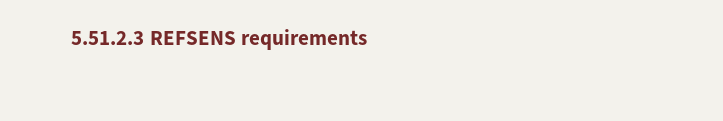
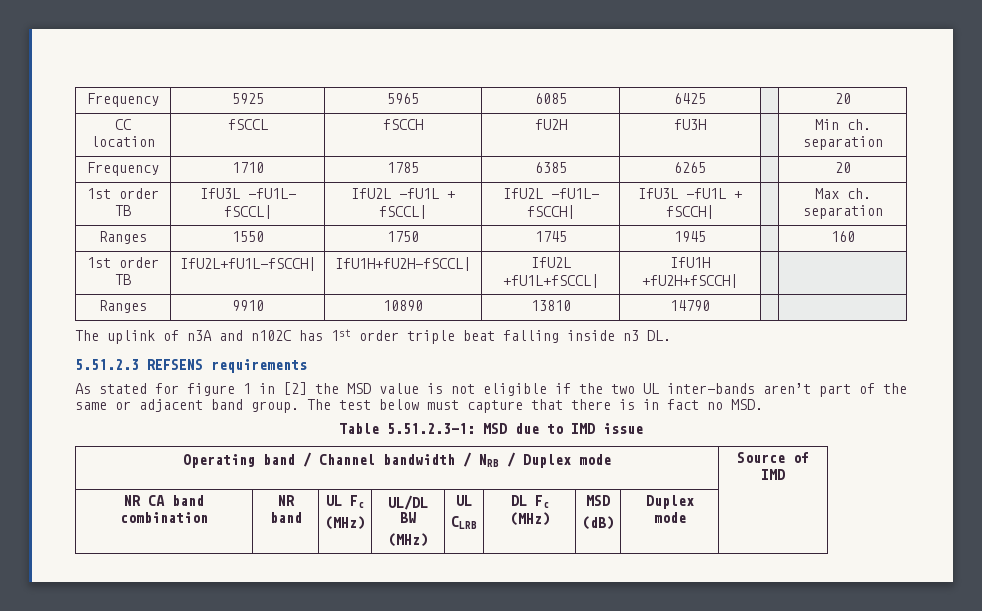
[71,29,368,50] 5.51.2.3 REFSENS requirements -> [87,93,159,107] [231,93,264,104] [387,93,419,104] [534,93,567,104] [674,93,706,104] [834,93,851,104] [115,119,131,130] [91,136,155,147] [227,119,268,130] [383,119,423,130] [534,119,567,130] [674,119,706,130] [814,119,871,130] [802,136,883,150] [87,162,159,176] [231,162,264,173] [387,162,419,173] [534,162,567,173] [674,162,706,173] [834,162,851,173] [87,188,159,199] [115,205,131,216] [199,188,296,199] [223,205,272,219] [351,188,455,199] [379,205,427,219] [502,188,599,199] [526,205,575,219] [638,188,742,199] [666,205,714,219] [814,188,871,199] [802,205,883,219] [99,231,147,244] [231,231,264,242] [387,231,419,242] [534,231,567,242] [674,231,706,242] [830,231,855,242] [87,257,159,268] [115,274,131,285] [179,257,316,271] [335,257,471,271] [530,257,571,268] [502,274,599,288] [670,257,710,268] [642,274,738,288] [99,300,147,313] [231,300,264,311] [383,300,423,311] [530,300,571,311] [670,300,710,311] [75,329,671,344] [75,359,307,373] [75,382,907,397] [75,399,763,413] [339,423,643,434] [182,452,611,468] [737,452,809,463] [761,469,785,480] [124,495,204,506] [120,512,208,523] [277,495,295,506] [269,512,302,523] [326,495,364,508] [325,516,365,530] [388,495,428,510] [400,512,416,523] [388,533,428,547] [456,495,472,506] [451,516,477,529] [510,495,549,508] [509,512,550,526] [586,495,610,506] [582,516,614,530] [645,495,694,509] [653,512,686,523] Frequency | 5925 | 5965 | 6085 | 6425 | | 20 // CC location | fSCCL | fSCCH | fU2H | fU3H | | Min ch. separation // Frequency | 1710 | 1785 | 6385 | 6265 | | 20 // 1st order TB | IfU3L -fU1L- fSCCL| | IfU2L -fU1L + fSCCL| | IfU2L -fU1L- fSCCH| | IfU3L -fU1L + fSCCH| | | Max ch. separation // Ranges | 1550 | 1750 | 1745 | 1945 | | 160 // 1st order TB | IfU2L+fU1L-fSCCH| | IfU1H+fU2H-fSCCL| | IfU2L +fU1L+fSCCL| | IfU1H +fU2H+fSCCH| | | // Ranges | 9910 | 10890 | 13810 | 14790 | | // The uplink of n3A and n102C has 1st order triple beat falling inside n3 DL. // 5.51.2.3 REFSENS requirements // As stated for figure 1 in [2] the MSD value is not eligible if the two UL inter-bands aren’t part of the same or adjacent band group. The test below must capture that there is in fact no MSD. // Table 5.51.2.3-1: MSD due to IMD issue // Operating band / Channel bandwidth / NRB / Duplex mode | Source of IMD // NR CA band combination | NR band | UL Fc // (MHz) | UL/DL BW // (MHz) | UL // CLRB | DL Fc (MHz) | MSD // (dB) | Duplex mode |

